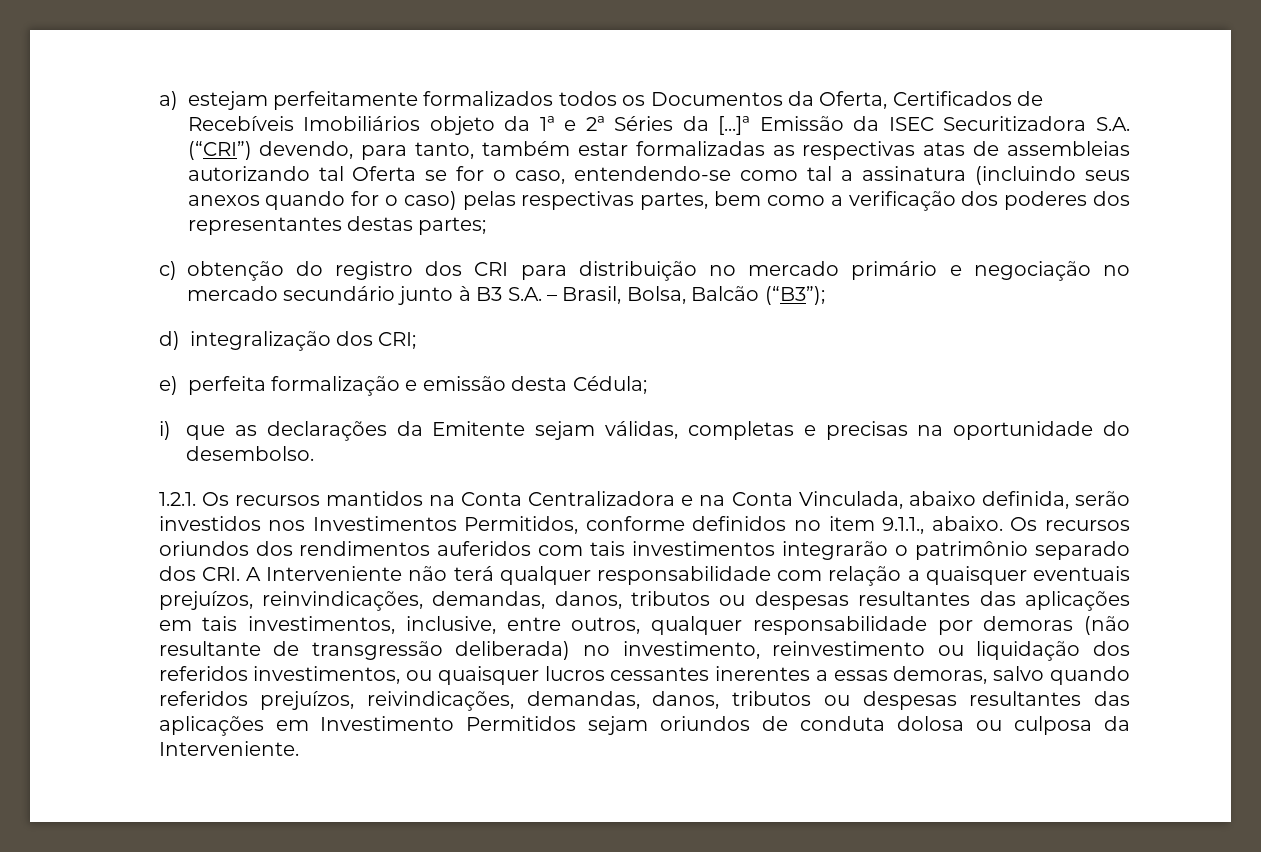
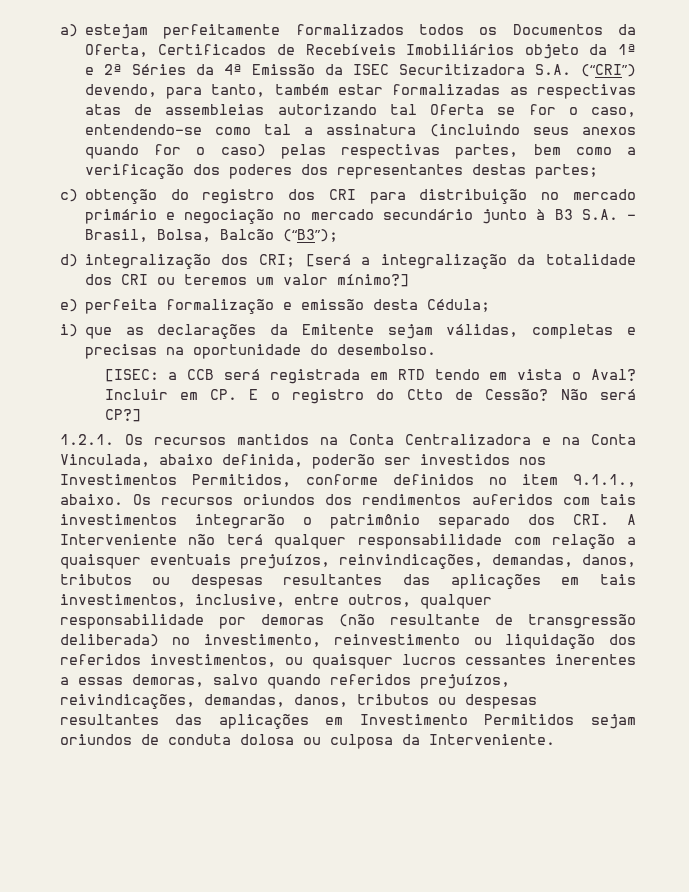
[718,116,751,135] [...]ª -> [223,64,242,75] 4ª
(417, 340) none -> [305,254,636,269] [84,274,409,287] [será a integralização da totalidade dos CRI ou teremos um valor mínimo?]
(315, 453) none -> [104,369,637,384] [104,389,636,404] [104,409,141,422] // [ISEC: a CCB será registrada em RTD tendo em vista o Aval? Incluir em CP. E o registro do Ctto de Cessão? Não será CP?]
[1074,491,1130,506] serão -> [311,454,411,469] poderão ser

